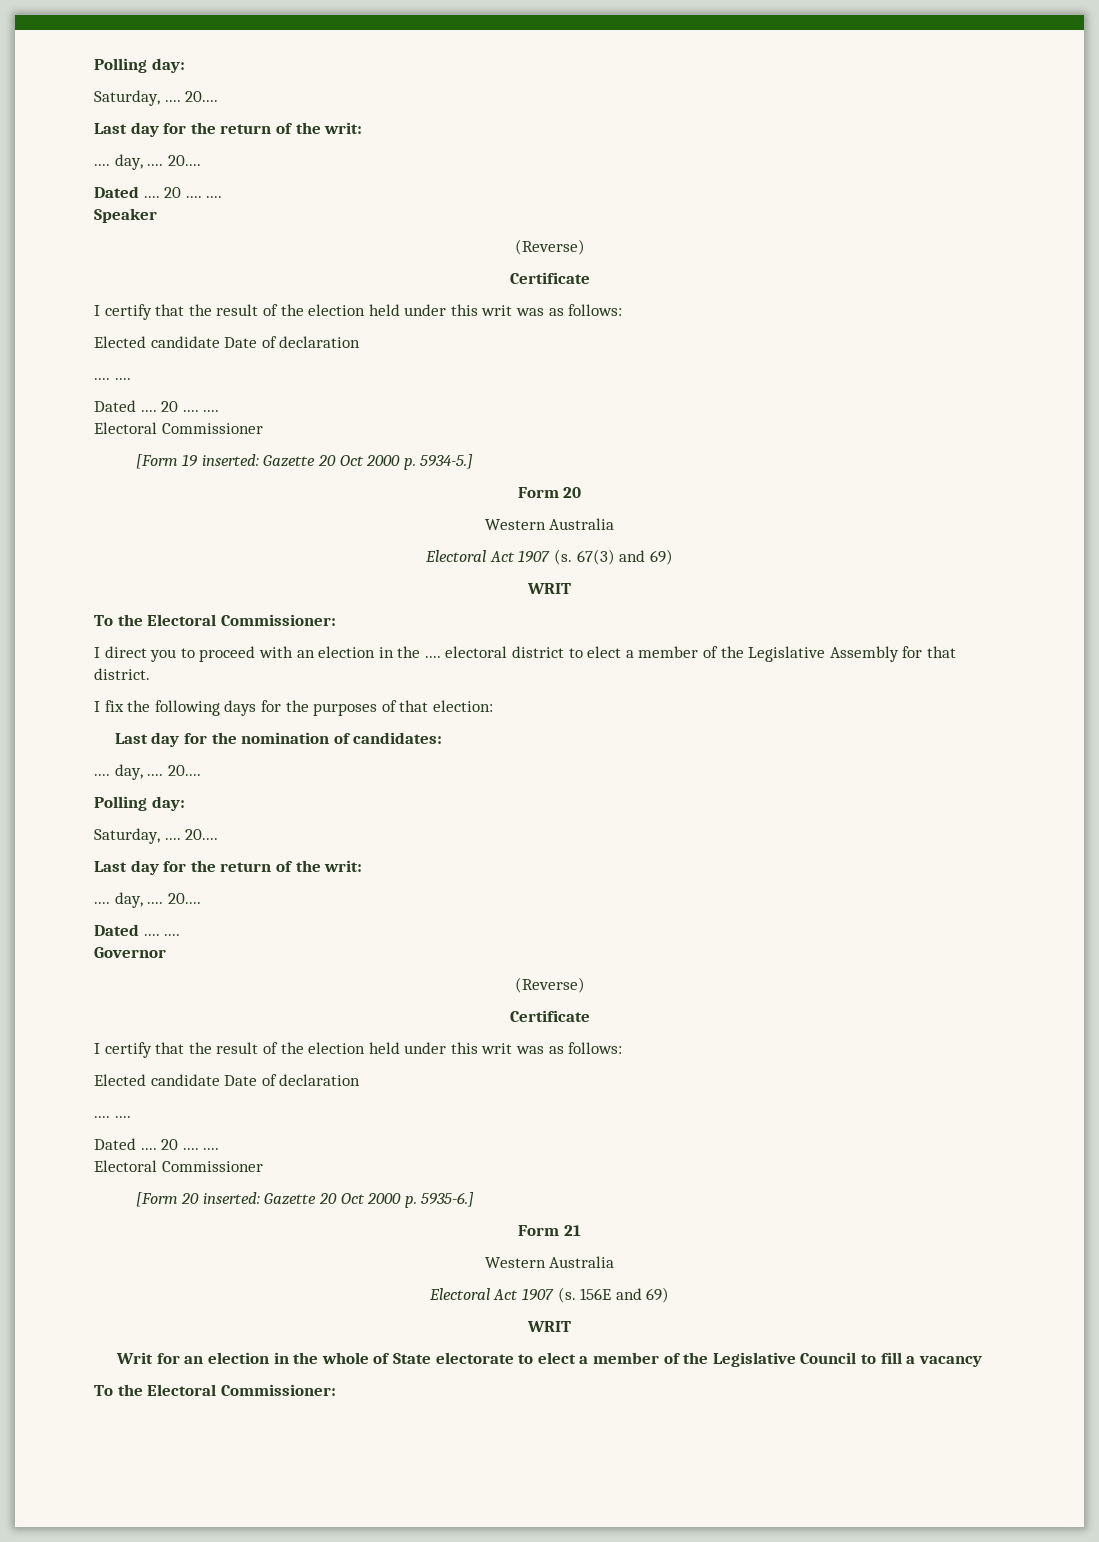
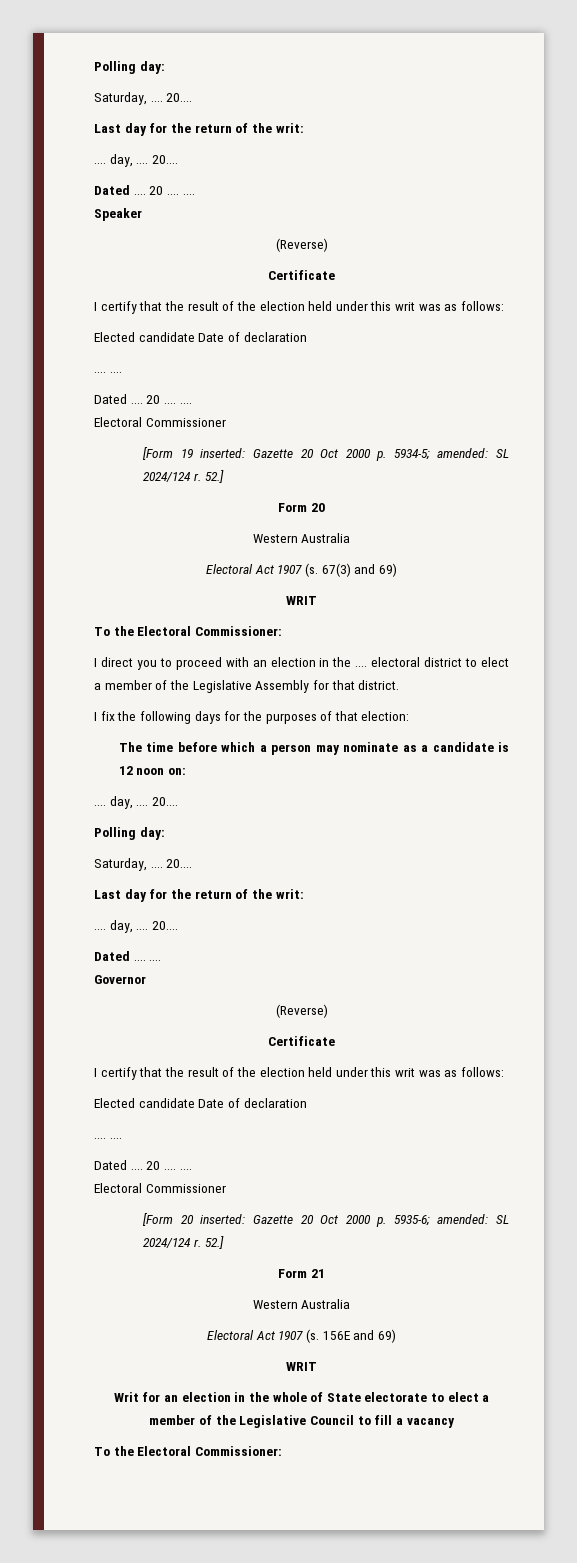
[420,454,474,469] 5934-5.] -> [393,448,509,460] [143,470,224,483] 5934-5; amended: SL 2024/124 r. 52.]
[114,732,443,747] Last day for the nomination of candidates: -> [118,742,509,755] [118,766,186,775] The time before which a person may nominate as a candidate is 12 noon on:
[421,1192,475,1207] 5935-6.] -> [393,1214,509,1226] [143,1236,224,1249] 5935-6; amended: SL 2024/124 r. 52.]

